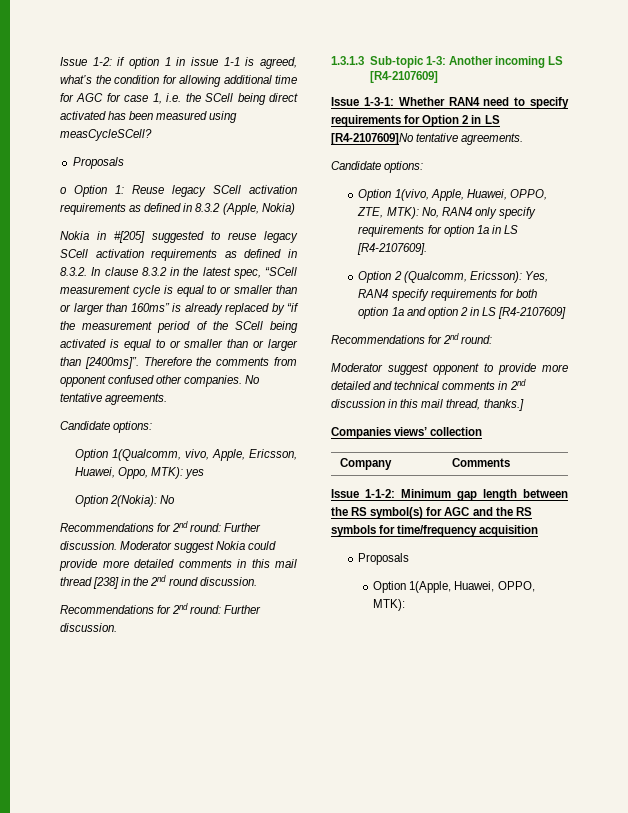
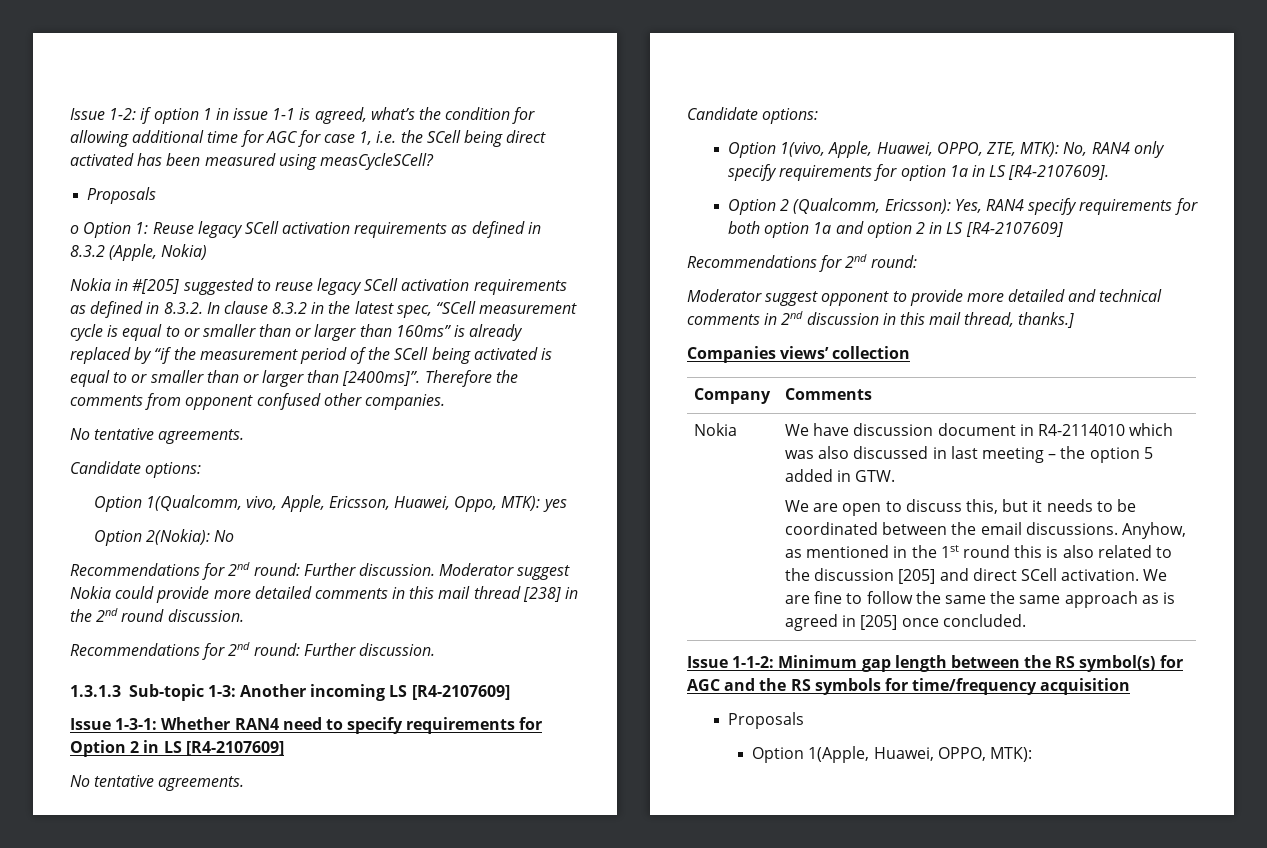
(243, 381) none -> (445, 402) //
[331,133,414,145] [R4-2107609]No -> [185,741,284,756] [70,775,90,787] [R4-2107609] // No
(510, 462) none -> [694,423,738,436] [785,423,1174,436] [785,446,1153,463] [785,469,896,482] [785,499,1136,516] [785,522,1187,539] [785,545,1172,558] [785,568,1168,584] [785,591,1175,608] [785,614,1026,631] // Nokia | We have discussion document in R4-2114010 which was also discussed in last meeting – the option 5 added in GTW. // We are open to discuss this, but it needs to be coordinated between the email discussions. Anyhow, as mentioned in the 1st round this is also related to the discussion [205] and direct SCell activation. We are fine to follow the same the same approach as is agreed in [205] once concluded.

